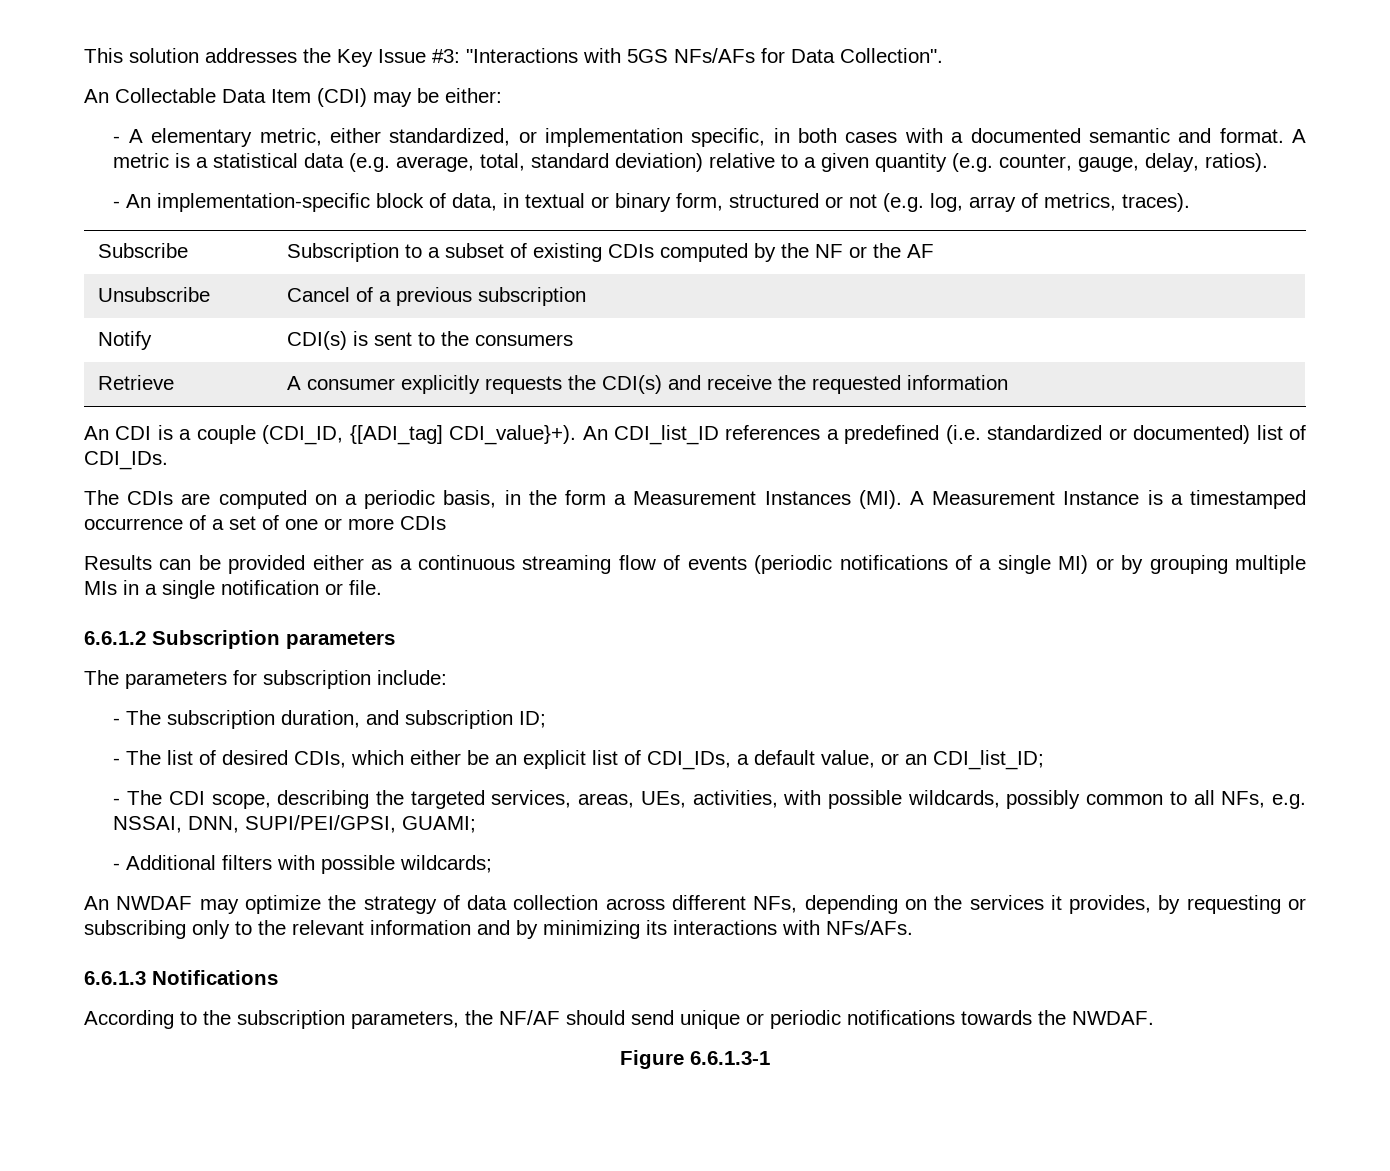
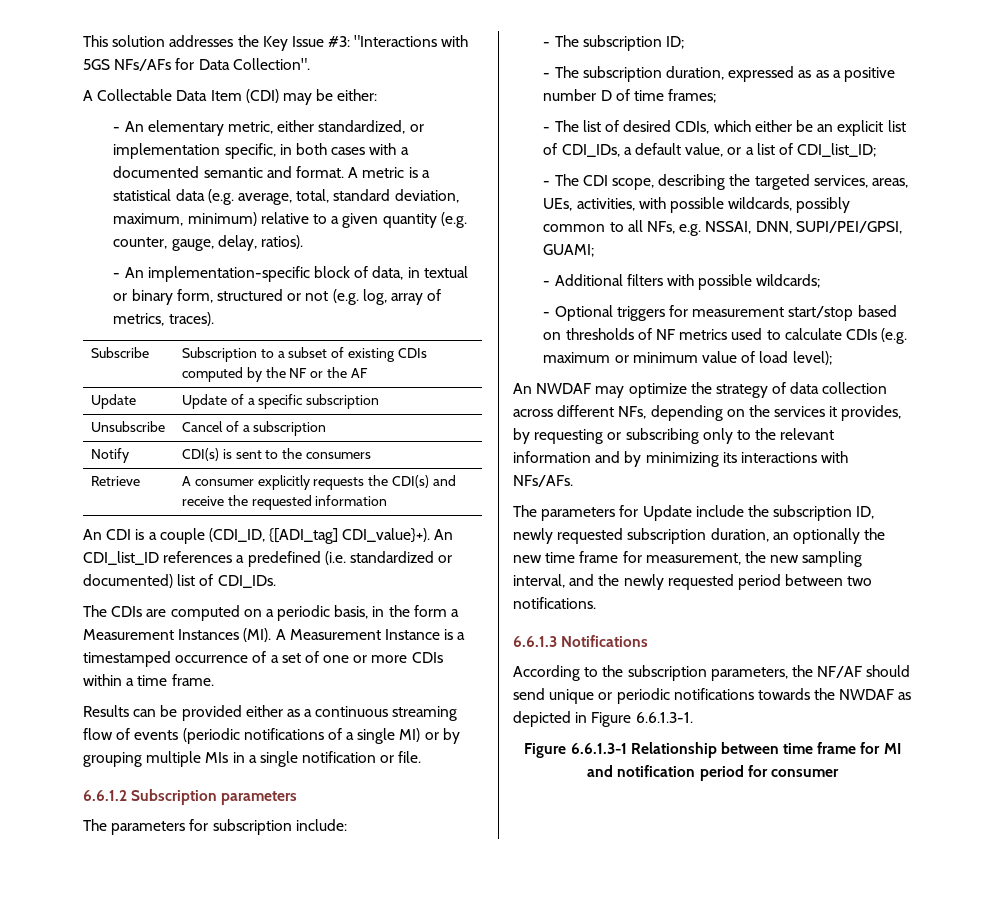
[84,89,109,103] An -> [83,90,93,101] A
[128,129,143,143] A -> [124,121,144,132] An
[615,153,704,172] deviation) -> [394,189,459,203] [113,212,257,226] deviation, maximum, minimum)
(934, 251) none -> [91,394,137,409] [182,394,380,409] // Update | Update of a specific subscription
[395,287,472,306] previous -> (250, 428) none
(446, 523) none -> [83,674,214,686] within a time frame.
(447, 677) none -> [543,35,685,51] // - The subscription ID;
[366,710,547,729] and subscription ID; -> [728,66,895,82] [543,89,717,103] expressed as as a positive number D of time frames;
[905,754,928,765] an -> [745,143,793,155] a list of
(493, 864) none -> [543,305,897,321] [543,328,908,344] [543,351,832,365] // - Optional triggers for measurement start/stop based on thresholds of NF metrics used to calculate CDIs (e.g. maximum or minimum value of load level);
(913, 927) none -> [513,505,875,521] [513,528,886,544] [513,551,863,567] [513,574,873,590] [513,597,596,609] // The parameters for Update include the subscription ID, newly requested subscription duration, an optionally the new time frame for measurement, the new sampling interval, and the newly requested period between two notifications.
[1072,1011,1154,1025] [620,1050,770,1069] NWDAF. // Figure 6.6.1.3-1 -> [839,689,912,700] [513,711,693,727] [524,742,901,758] [587,765,839,781] NWDAF as depicted in Figure 6.6.1.3-1. // Figure 6.6.1.3-1 Relationship between time frame for MI and notification period for consumer

